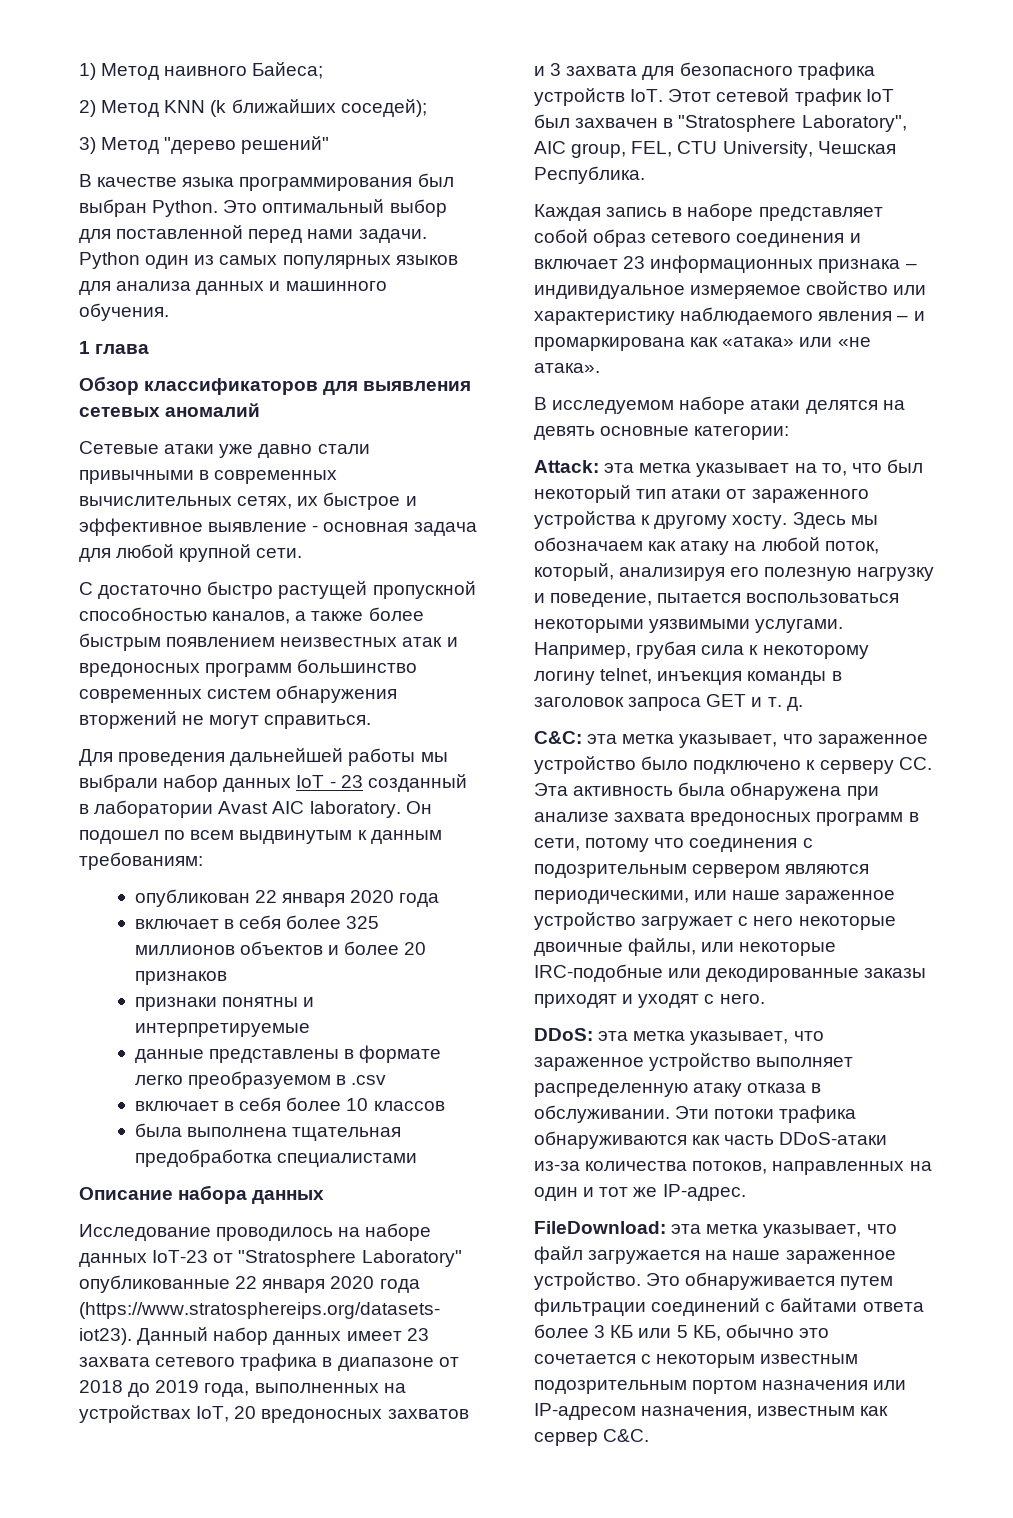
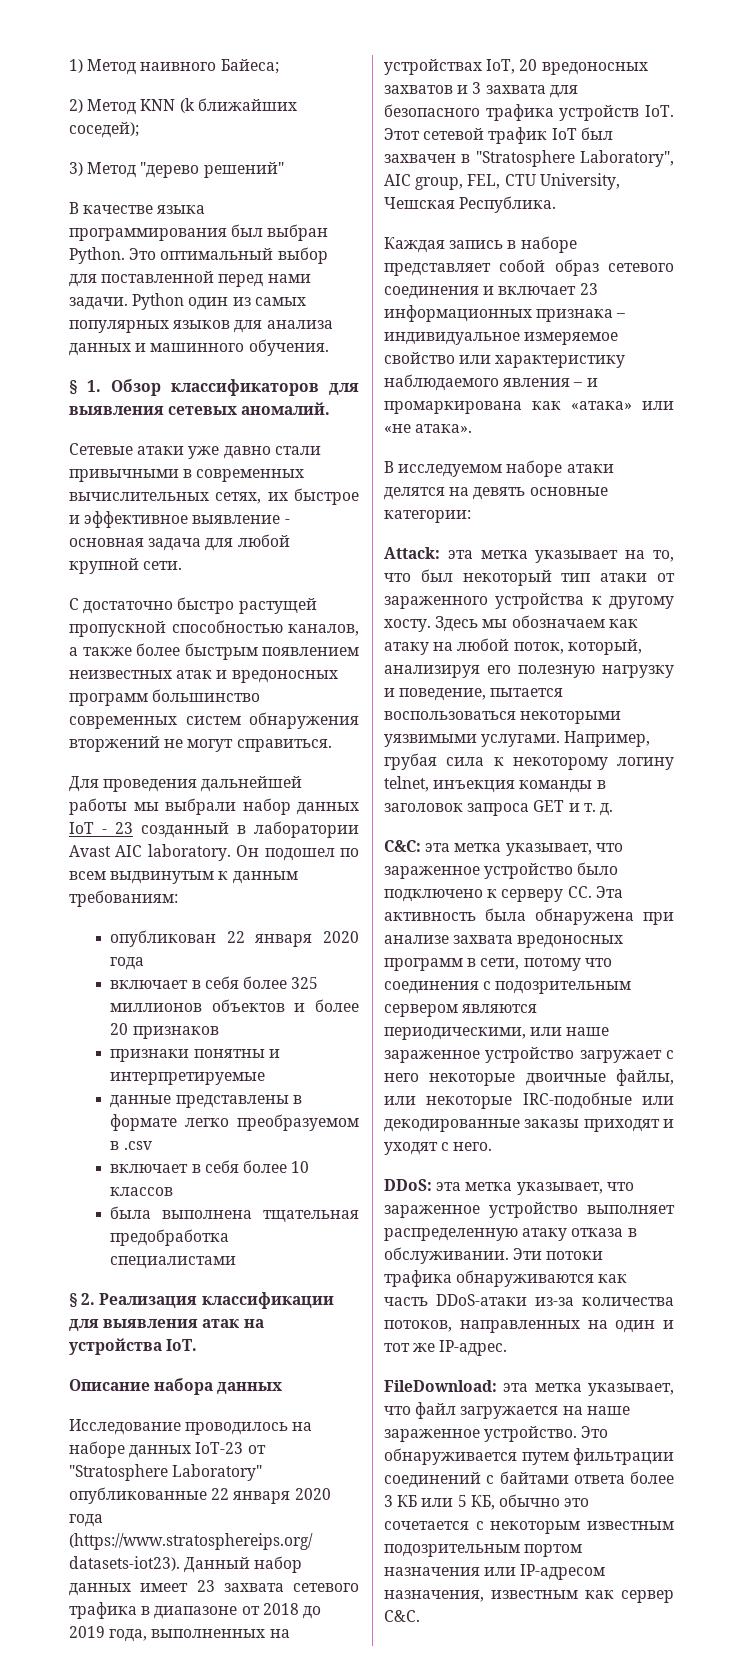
[79,341,150,354] 1 глава // -> [69,380,101,395] § 1.
[165,403,261,417] аномалий -> [241,402,331,415] аномалий.
(418, 1160) none -> [69,1292,334,1309] [69,1319,264,1331] [69,1338,198,1355] // § 2. Реализация классификации для выявления атак на устройства IoT.

